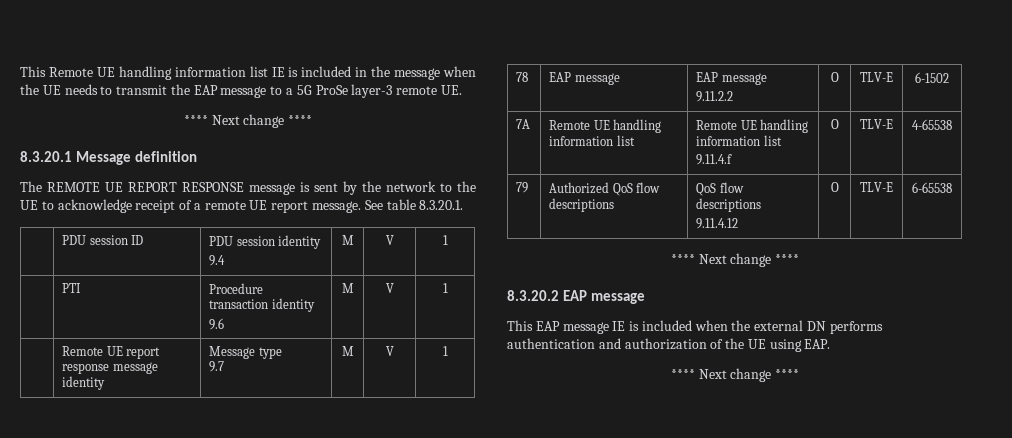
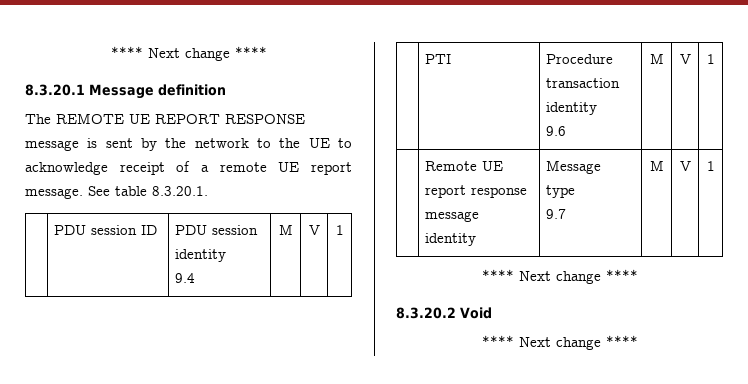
[20,66,477,80] [20,84,462,98] This Remote UE handling information list IE is included in the message when the UE needs to transmit the EAP message to a 5G ProSe layer-3 remote UE. // -> (110, 52) none
[516,72,529,82] [549,72,620,85] [696,72,767,85] [696,91,734,102] [830,72,839,82] [860,72,893,82] [915,72,949,83] [516,119,531,129] [549,119,661,133] [549,135,635,146] [696,119,808,133] [696,135,782,146] [696,154,733,165] [830,119,839,129] [860,119,893,129] [912,119,952,130] [516,182,529,193] [549,182,660,196] [549,198,615,212] [696,182,744,196] [696,198,762,212] [696,218,739,229] [830,182,839,192] [860,182,893,192] [912,182,952,193] // 78 | EAP message | EAP message // 9.11.2.2 | O | TLV-E | 6-1502 // 7A | Remote UE handling information list | Remote UE handling information list // 9.11.4.f | O | TLV-E | 4-65538 // 79 | Authorized QoS flow descriptions | QoS flow descriptions // 9.11.4.12 | O | TLV-E | 6-65538 -> (715, 166) none
[562,290,645,304] [507,320,883,334] [507,338,831,352] EAP message // This EAP message IE is included when the external DN performs authentication and authorization of the UE using EAP. -> [460,307,492,319] Void

